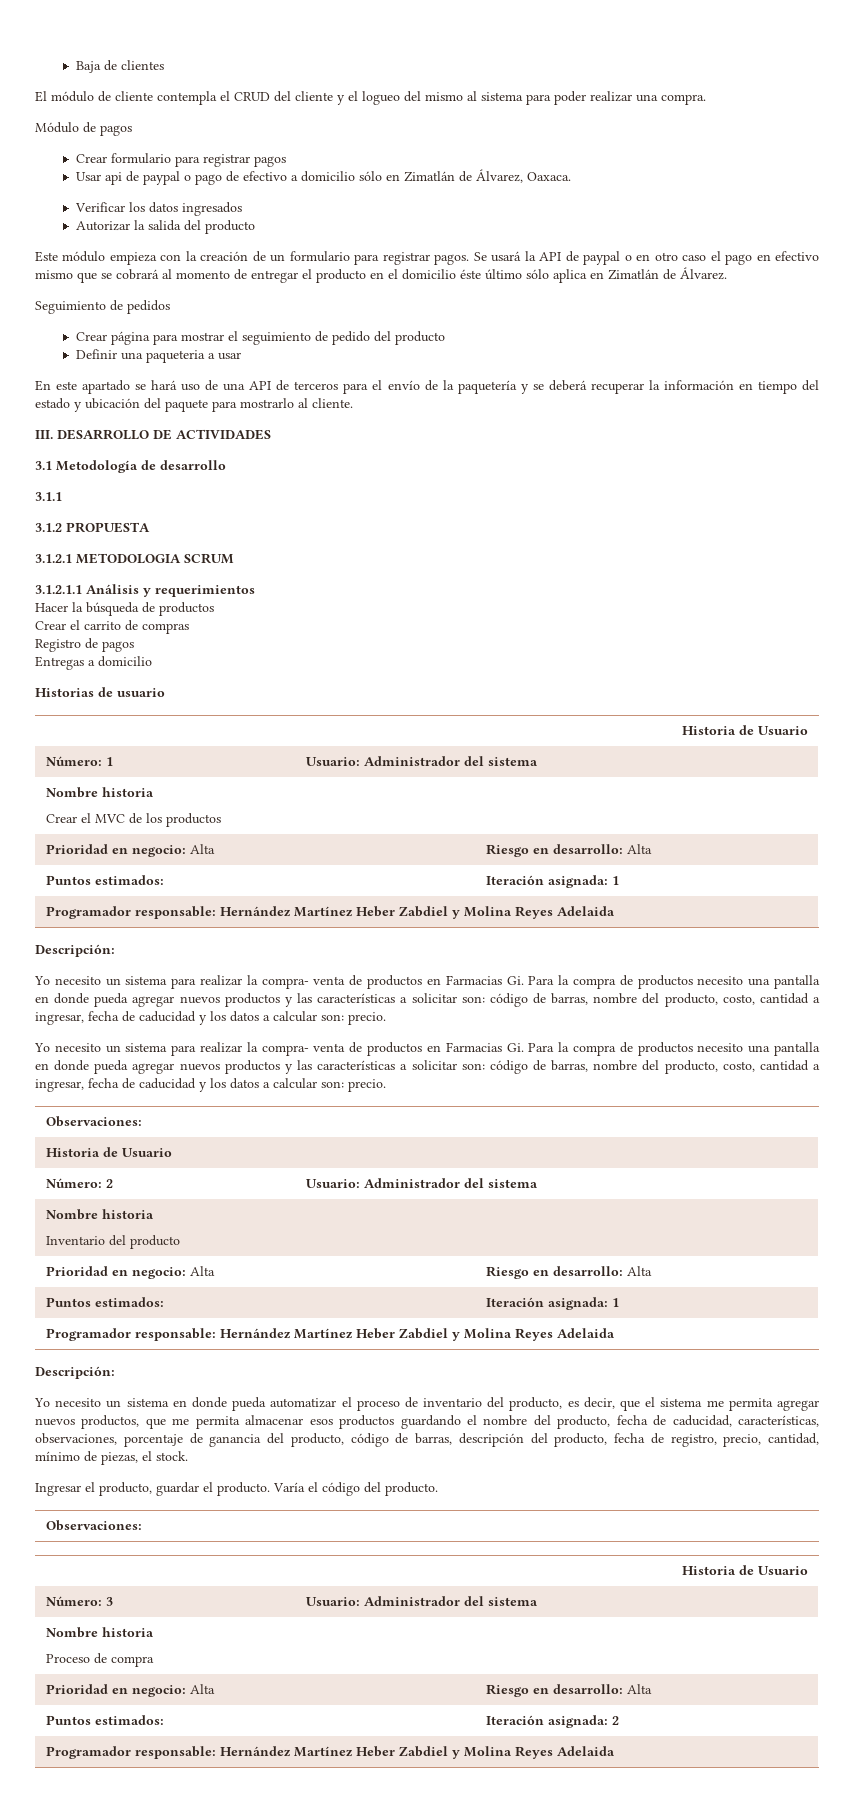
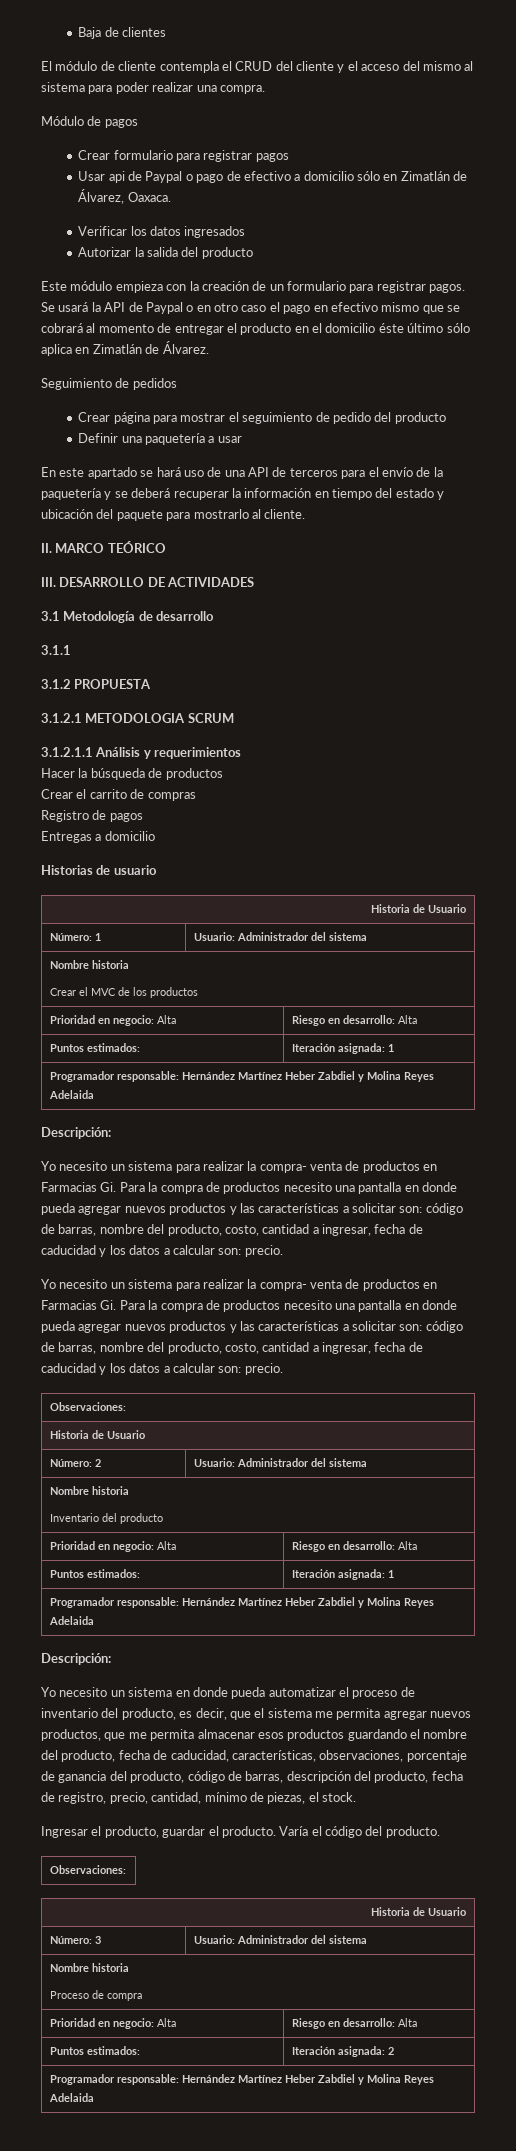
[362,91,400,105] logueo -> [361,64,400,71] acceso
[142,171,180,185] paypal -> [145,171,183,183] Paypal
[583,251,621,265] paypal -> [145,302,183,314] Paypal
[145,350,205,363] paqueteria -> [145,433,206,445] paquetería
(353, 403) none -> [41,541,166,553] // II. MARCO TEÓRICO

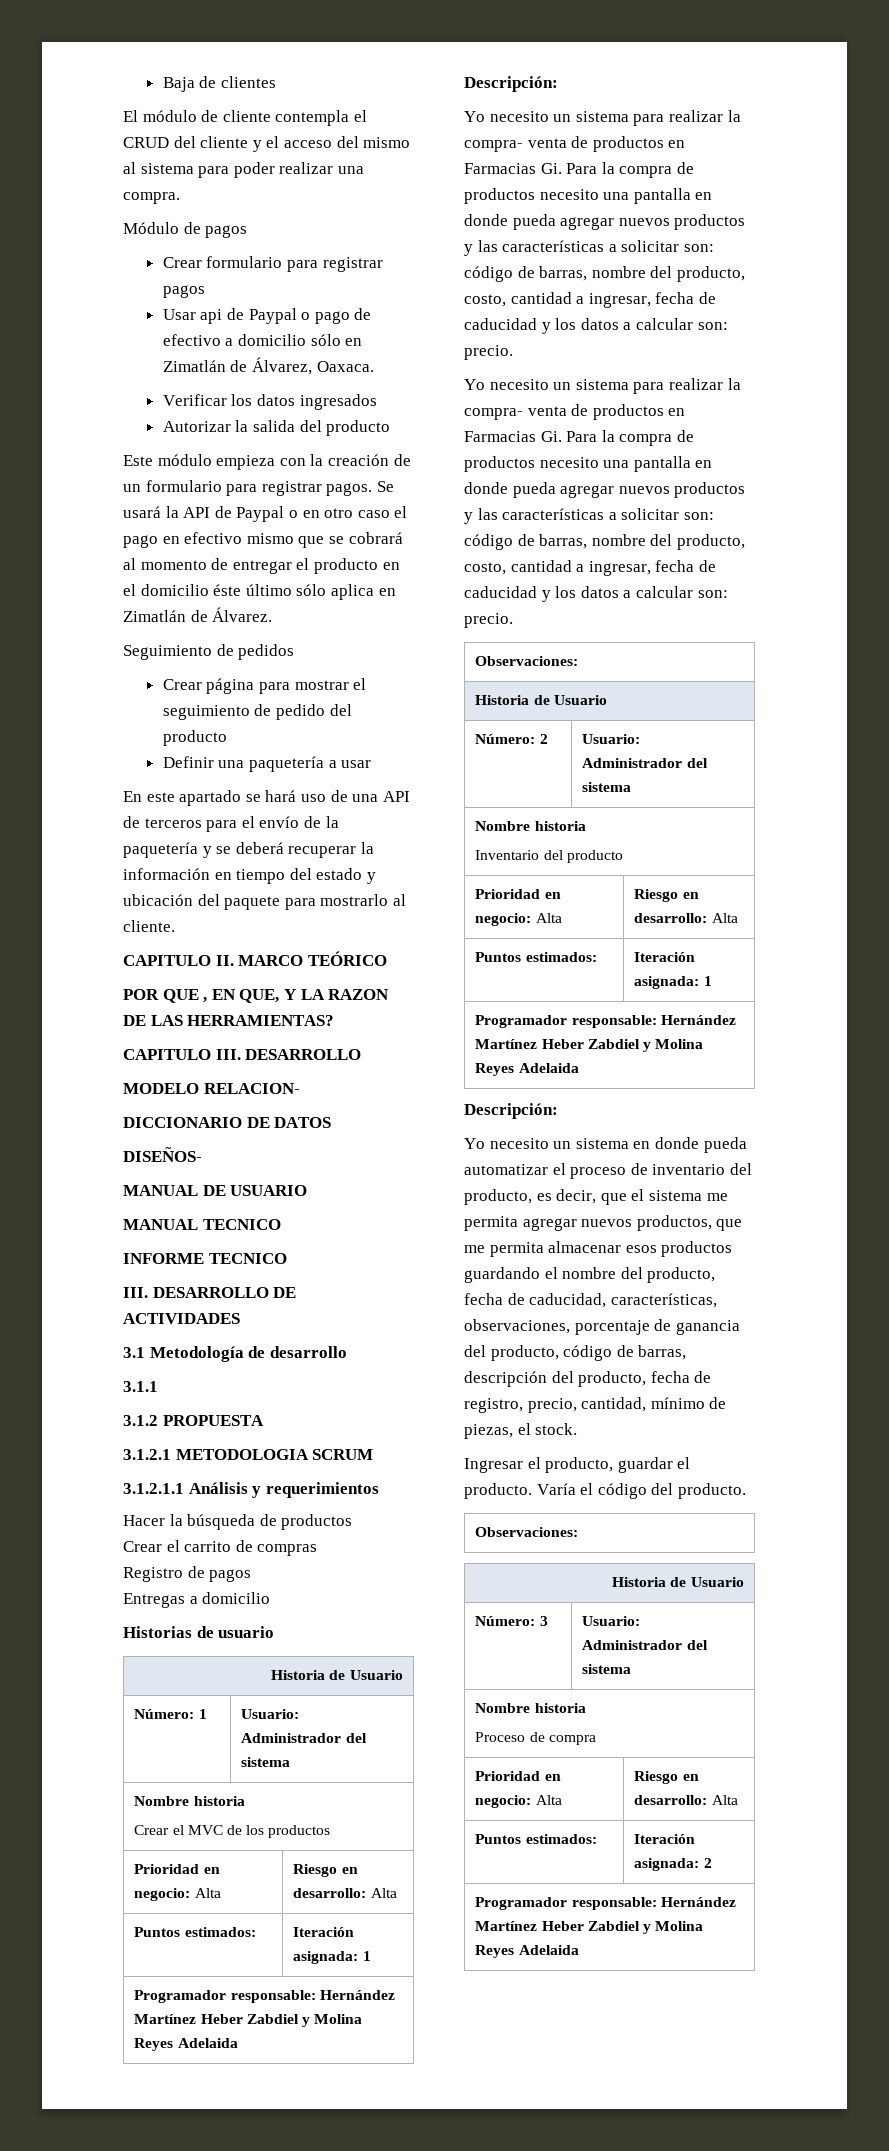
(306, 514) none -> [123,955,211,966] CAPITULO
(166, 547) none -> [123,989,390,1003] [123,1015,335,1026] [123,1049,362,1060] [123,1083,300,1094] [123,1117,332,1128] [123,1147,202,1162] [123,1185,308,1196] [123,1219,281,1230] [123,1253,287,1264] // POR QUE , EN QUE, Y LA RAZON DE LAS HERRAMIENTAS? // CAPITULO III. DESARROLLO // MODELO RELACION- // DICCIONARIO DE DATOS // DISEÑOS- // MANUAL DE USUARIO // MANUAL TECNICO // INFORME TECNICO

